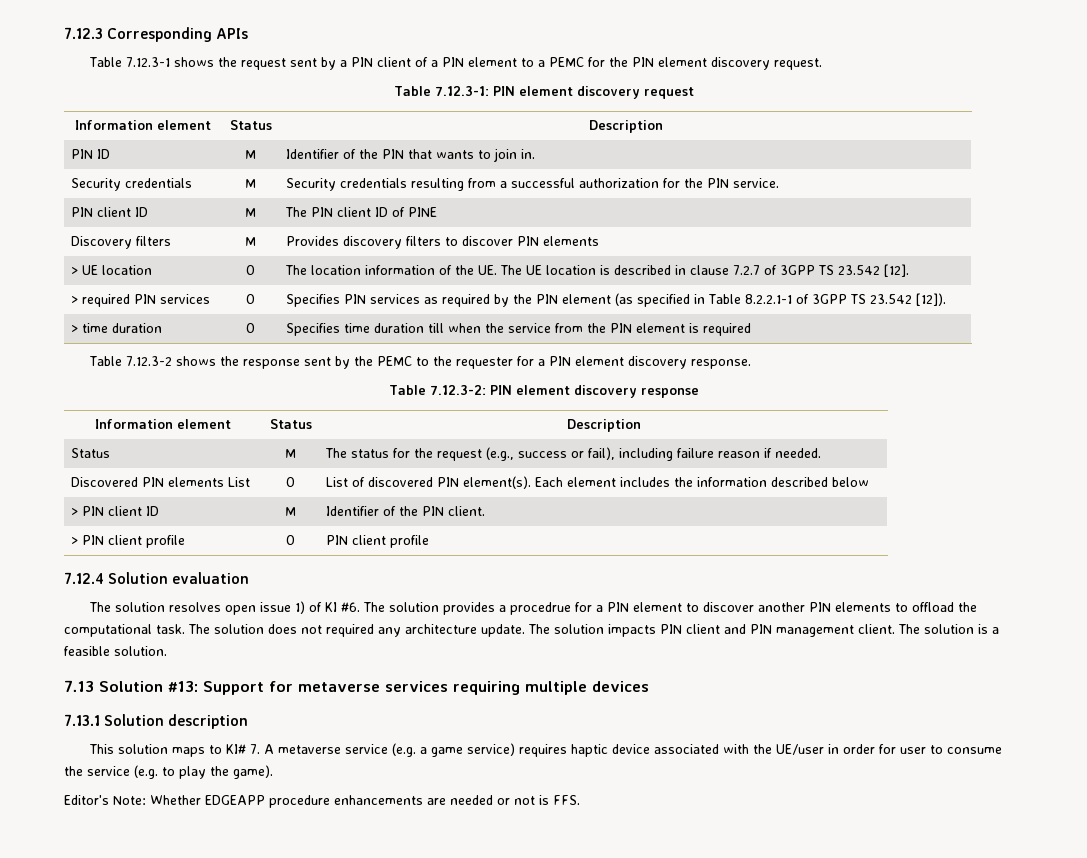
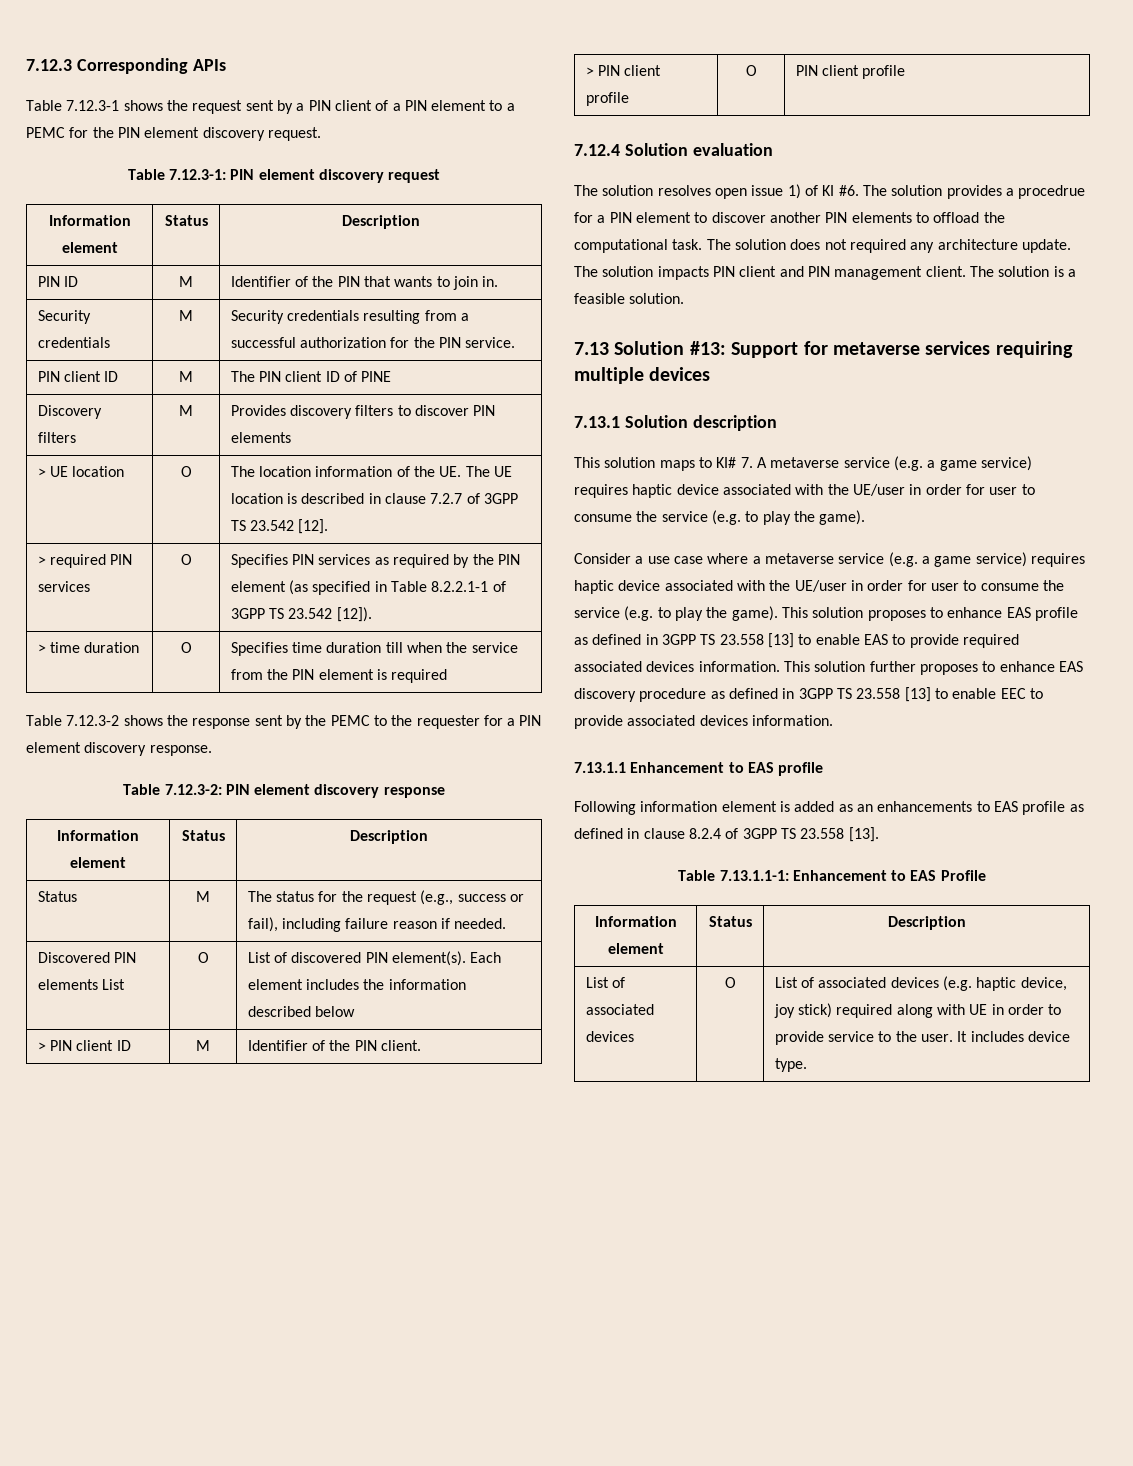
[64,795,580,808] Editor's Note: Whether EDGEAPP procedure enhancements are needed or not is FFS. -> [574,552,1085,567] [574,580,1064,594] [574,606,1078,621] [574,633,1019,648] [574,661,1083,675] [574,687,1043,702] [574,715,833,729] [574,762,824,776] [574,801,1084,815] [574,827,879,842] [678,870,986,881] [594,916,677,927] [607,943,664,954] [708,916,752,927] [887,916,966,930] [585,977,625,988] [585,1004,654,1015] [585,1031,634,1042] [724,977,736,988] [774,976,1067,991] [773,1003,1062,1018] [774,1031,1070,1045] [774,1058,807,1072] Consider a use case where a metaverse service (e.g. a game service) requires haptic device associated with the UE/user in order for user to consume the service (e.g. to play the game). This solution proposes to enhance EAS profile as defined in 3GPP TS 23.558 [13] to enable EAS to provide required associated devices information. This solution further proposes to enhance EAS discovery procedure as defined in 3GPP TS 23.558 [13] to enable EEC to provide associated devices information. // 7.13.1.1 Enhancement to EAS profile // Following information element is added as an enhancements to EAS profile as defined in clause 8.2.4 of 3GPP TS 23.558 [13]. // Table 7.13.1.1-1: Enhancement to EAS Profile // Information element | Status | Description // List of associated devices | O | List of associated devices (e.g. haptic device, joy stick) required along with UE in order to provide service to the user. It includes device type.

